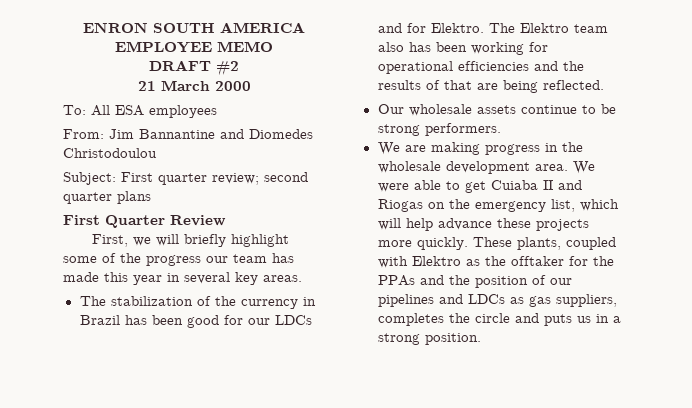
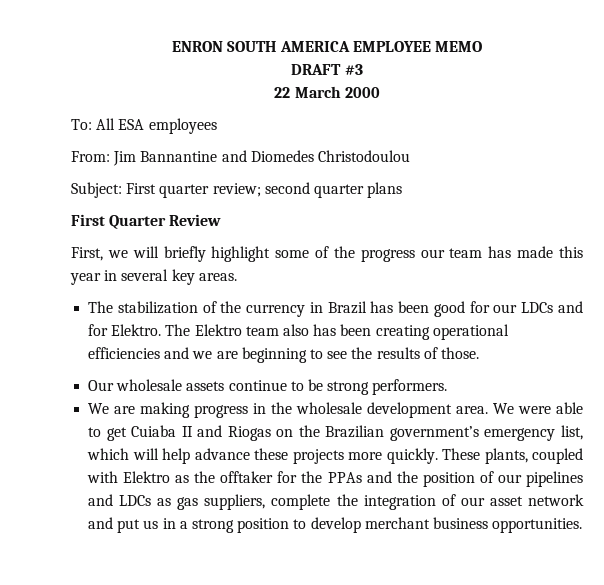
[216,60,239,76] [137,81,156,91] #2 // 21 -> [344,64,363,75] [274,87,291,98] #3 // 22
[470,42,548,55] working for -> [375,325,430,340] creating
[562,61,584,71] [377,80,604,93] the results of that are being reflected. -> [192,347,479,363] we are beginning to see the results of those.
(470, 204) none -> [325,425,479,441] Brazilian government’s
[377,313,621,326] [377,333,481,345] completes the circle and puts us in a strong position. -> [271,494,584,510] [88,517,583,533] complete the integration of our asset network and put us in a strong position to develop merchant business opportunities.

